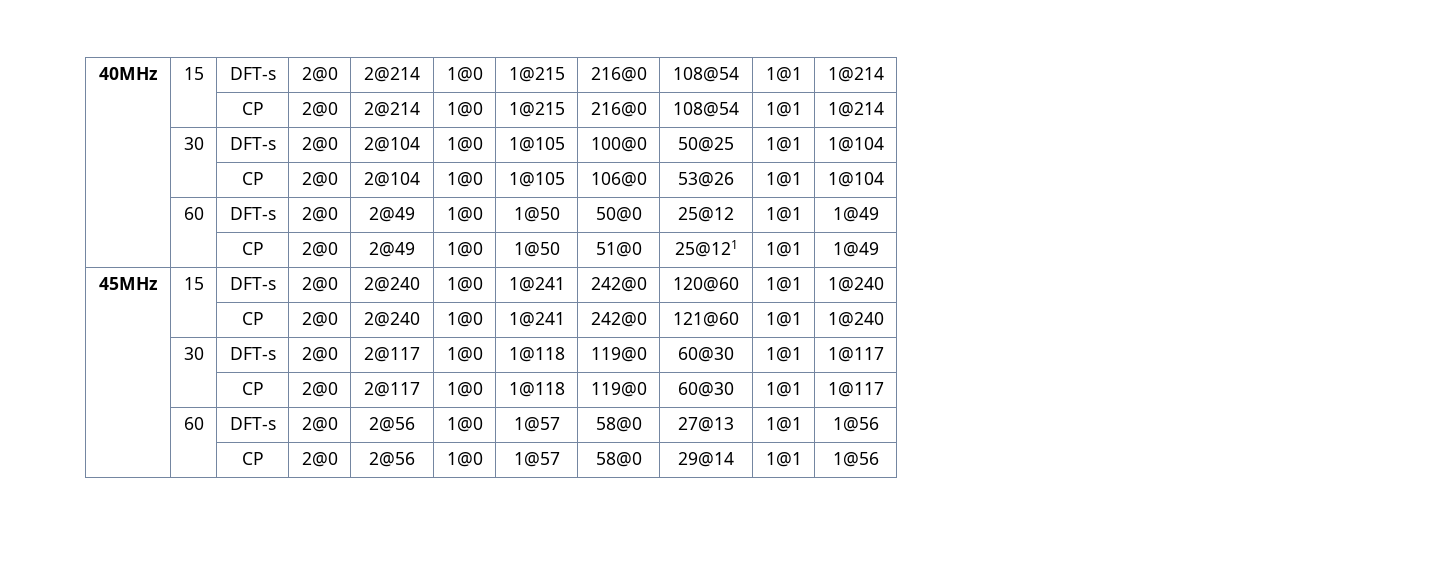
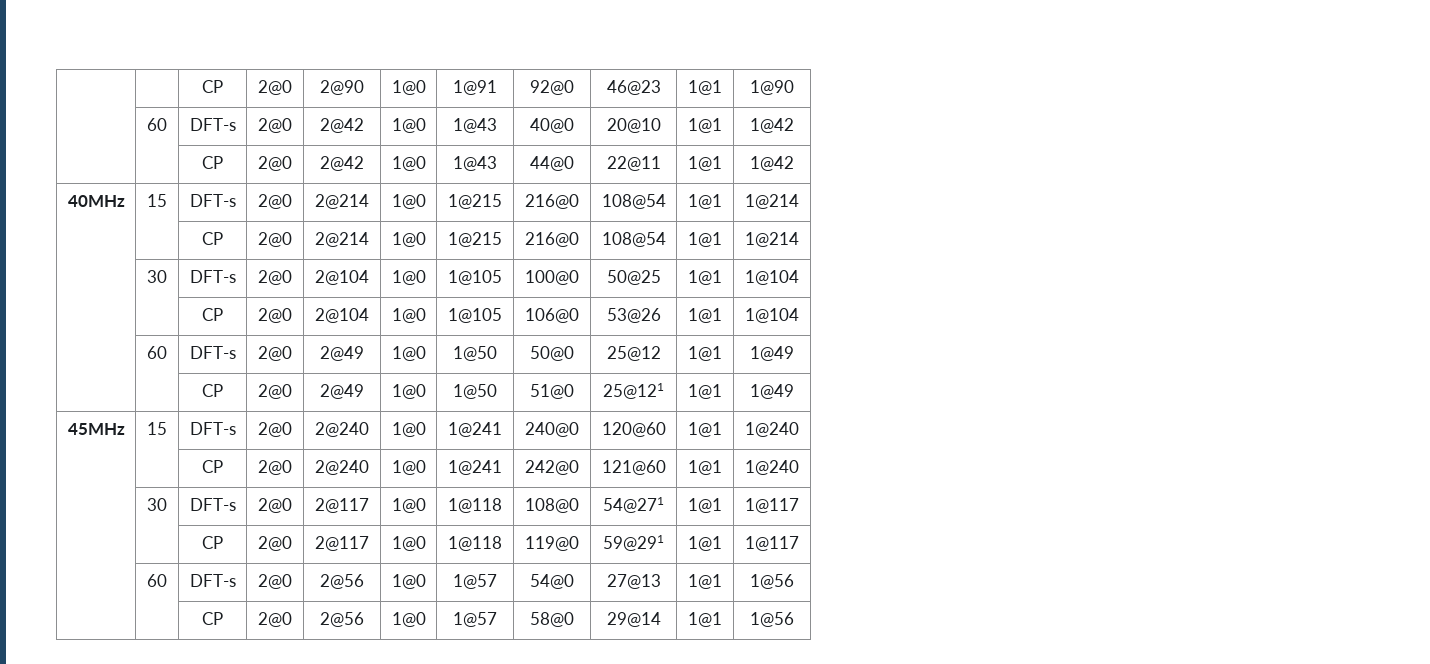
(98, 73) none -> [202,80,223,93] [258,80,292,95] [320,80,364,95] [391,80,426,95] [453,80,497,95] [530,80,574,95] [606,80,661,95] [688,80,722,95] [750,80,794,95] [147,118,167,131] [189,118,236,131] [258,118,292,133] [320,118,364,133] [391,118,426,133] [453,118,497,133] [530,118,574,133] [606,118,661,133] [688,118,722,133] [750,118,794,133] [202,156,223,169] [258,156,292,171] [320,156,364,171] [391,156,426,171] [453,156,497,171] [530,156,574,171] [606,156,661,171] [688,156,722,171] [750,156,794,171] | | CP | 2@0 | 2@90 | 1@0 | 1@91 | 92@0 | 46@23 | 1@1 | 1@90 // | 60 | DFT-s | 2@0 | 2@42 | 1@0 | 1@43 | 40@0 | 20@10 | 1@1 | 1@42 // | | CP | 2@0 | 2@42 | 1@0 | 1@43 | 44@0 | 22@11 | 1@1 | 1@42 //
[590,277,647,292] 242@0 -> [525,422,579,437] 240@0
[590,347,647,362] [678,347,734,362] 119@0 | 60@30 -> [525,498,579,513] [603,497,664,513] 108@0 | 54@271
[678,382,734,397] 60@30 -> [603,535,664,551] 59@291
[595,417,642,432] 58@0 -> [530,574,574,589] 54@0

